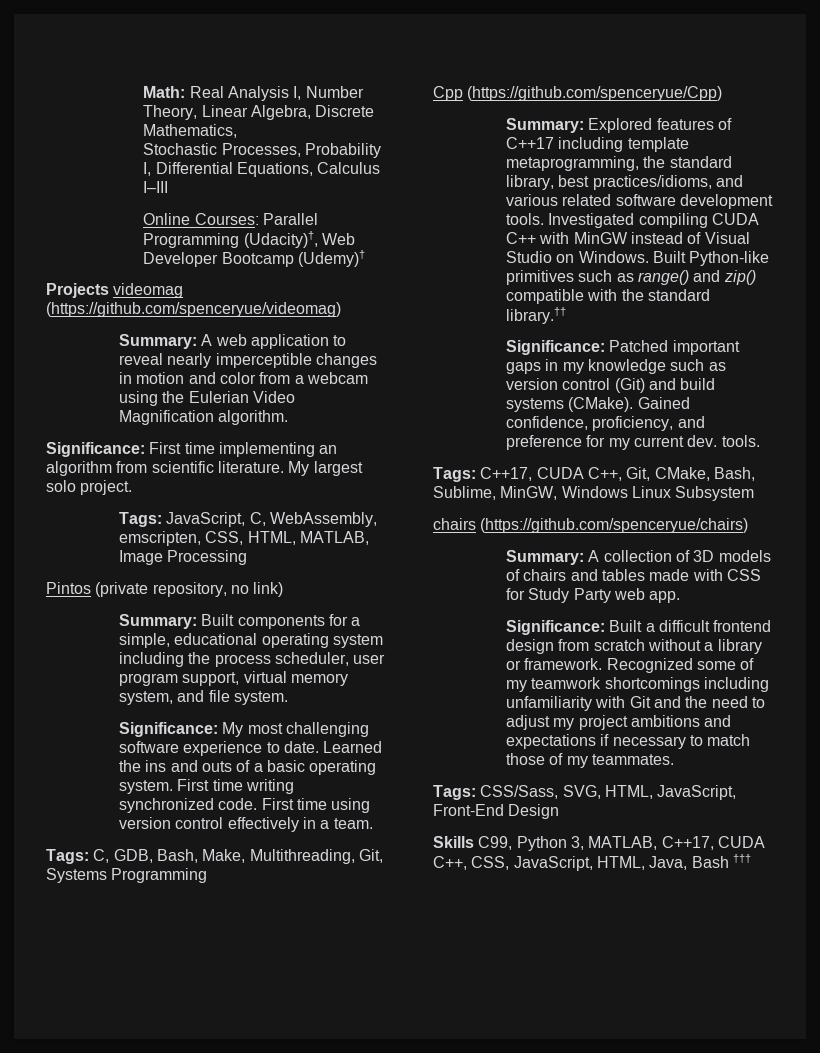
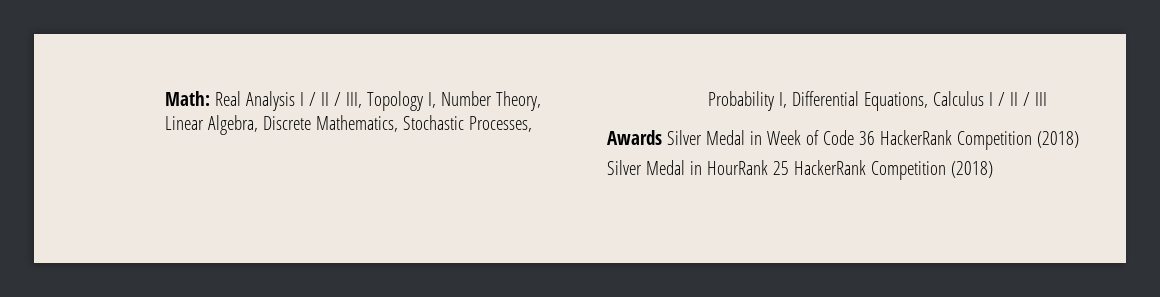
(289, 93) none -> [300,91,424,111] I / II / III, Topology
(238, 131) // -> (399, 123) none
[143,181,169,193] [143,213,318,225] [143,231,355,248] [143,250,365,267] [46,283,184,298] [46,302,341,317] [119,334,347,349] [119,353,377,368] [119,372,368,384] [119,391,295,406] [119,410,289,425] [46,442,338,457] [46,461,363,476] [46,480,133,495] [119,512,377,527] [119,531,369,546] [119,550,248,565] [46,582,284,597] [119,614,361,629] [119,633,383,648] [119,652,386,667] [119,671,348,686] [119,690,288,705] [119,722,369,737] [119,741,383,756] [119,760,377,775] [119,779,294,794] [119,798,371,813] [119,817,373,832] [46,849,383,864] [46,868,208,883] [433,86,723,101] [506,118,732,133] [506,137,689,152] [506,156,732,171] [506,175,743,190] [506,194,773,209] [506,213,759,228] [506,232,750,244] [506,251,770,266] [506,270,756,285] [506,289,710,304] [506,307,567,324] [506,340,740,355] [506,359,726,374] [506,378,716,393] [506,397,690,412] [506,416,705,431] [506,435,760,450] [433,467,755,482] [433,486,755,501] [433,518,749,533] [506,550,771,565] [506,569,761,581] [506,588,681,603] [506,620,772,635] [506,639,762,654] [506,658,755,673] [506,677,769,692] [506,696,765,711] [506,715,732,730] [506,734,751,749] [506,753,674,768] [433,785,737,800] [433,804,560,819] [433,836,765,851] [433,854,751,871] I–III // Online Courses: Parallel Programming (Udacity)†, Web Developer Bootcamp (Udemy)† // Projects videomag (https://github.com/spenceryue/videomag) // Summary: A web application to reveal nearly imperceptible changes in motion and color from a webcam using the Eulerian Video Magnification algorithm. // Significance: First time implementing an algorithm from scientific literature. My largest solo project. // Tags: JavaScript, C, WebAssembly, emscripten, CSS, HTML, MATLAB, Image Processing // Pintos (private repository, no link) // Summary: Built components for a simple, educational operating system including the process scheduler, user program support, virtual memory system, and file system. // Significance: My most challenging software experience to date. Learned the ins and outs of a basic operating system. First time writing synchronized code. First time using version control effectively in a team. // Tags: C, GDB, Bash, Make, Multithreading, Git, Systems Programming // Cpp (https://github.com/spenceryue/Cpp) // Summary: Explored features of C++17 including template metaprogramming, the standard library, best practices/idioms, and various related software development tools. Investigated compiling CUDA C++ with MinGW instead of Visual Studio on Windows. Built Python-like primitives such as range() and zip() compatible with the standard library.†† // Significance: Patched important gaps in my knowledge such as version control (Git) and build systems (CMake). Gained confidence, proficiency, and preference for my current dev. tools. // Tags: C++17, CUDA C++, Git, CMake, Bash, Sublime, MinGW, Windows Linux Subsystem // chairs (https://github.com/spenceryue/chairs) // Summary: A collection of 3D models of chairs and tables made with CSS for Study Party web app. // Significance: Built a difficult frontend design from scratch without a library or framework. Recognized some of my teamwork shortcomings including unfamiliarity with Git and the need to adjust my project ambitions and expectations if necessary to match those of my teammates. // Tags: CSS/Sass, SVG, HTML, JavaScript, Front-End Design // Skills C99, Python 3, MATLAB, C++17, CUDA C++, CSS, JavaScript, HTML, Java, Bash ††† -> [989,92,1048,106] [607,130,1079,150] [607,160,993,180] I / II / III // Awards Silver Medal in Week of Code 36 HackerRank Competition (2018) // Silver Medal in HourRank 25 HackerRank Competition (2018)

